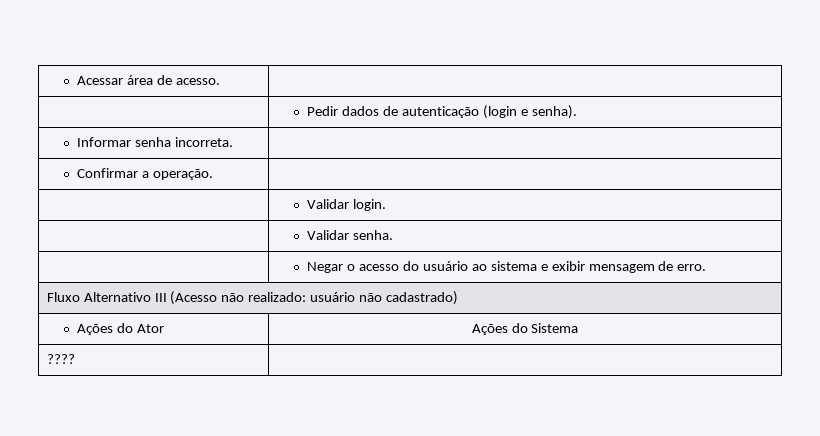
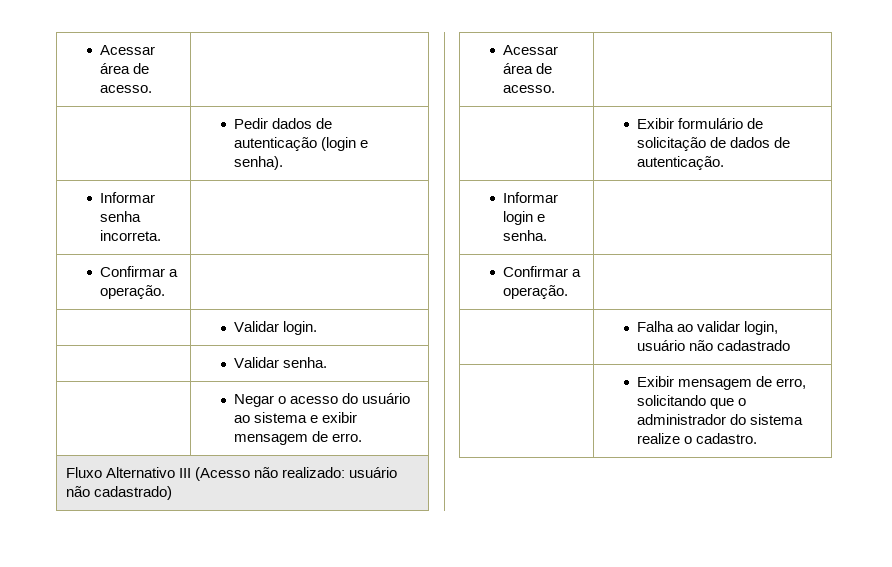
[77,323,165,335] [471,323,579,335] [46,354,75,364] Ações do Ator | Ações do Sistema // ???? | -> [503,45,559,55] [503,63,553,74] [503,85,556,93] [637,118,764,129] [637,137,791,151] [637,156,725,170] [503,192,559,203] [503,211,546,225] [503,230,548,241] [503,266,582,277] [503,285,569,299] [637,321,779,335] [637,340,791,351] [637,376,807,390] [637,395,747,409] [637,414,804,425] [637,433,758,444] Acessar área de acesso. | // | Exibir formulário de solicitação de dados de autenticação. // Informar login e senha. | // Confirmar a operação. | // | Falha ao validar login, usuário não cadastrado // | Exibir mensagem de erro, solicitando que o administrador do sistema realize o cadastro.

